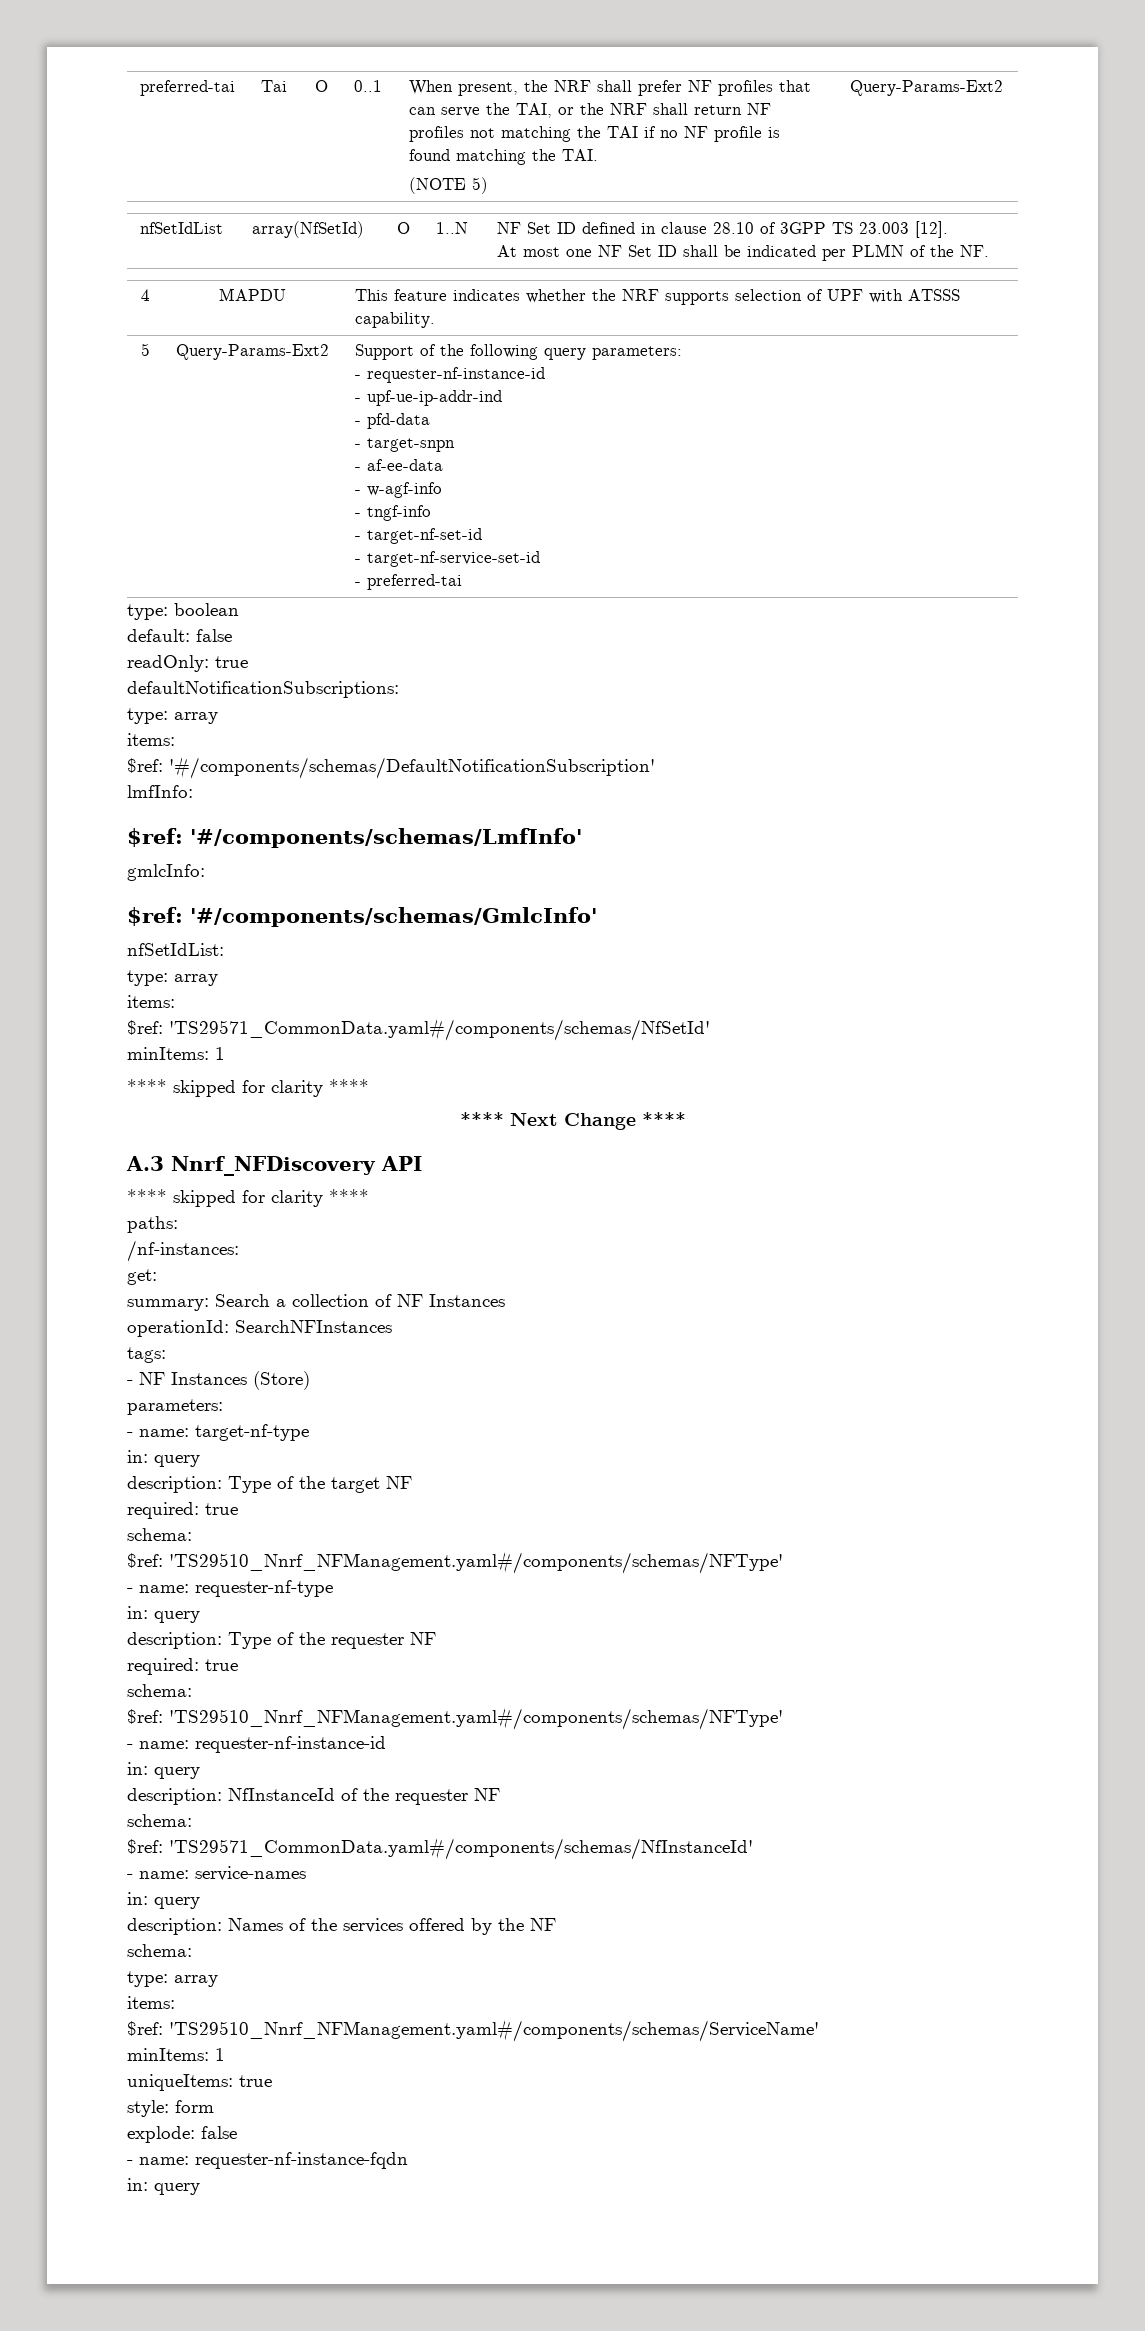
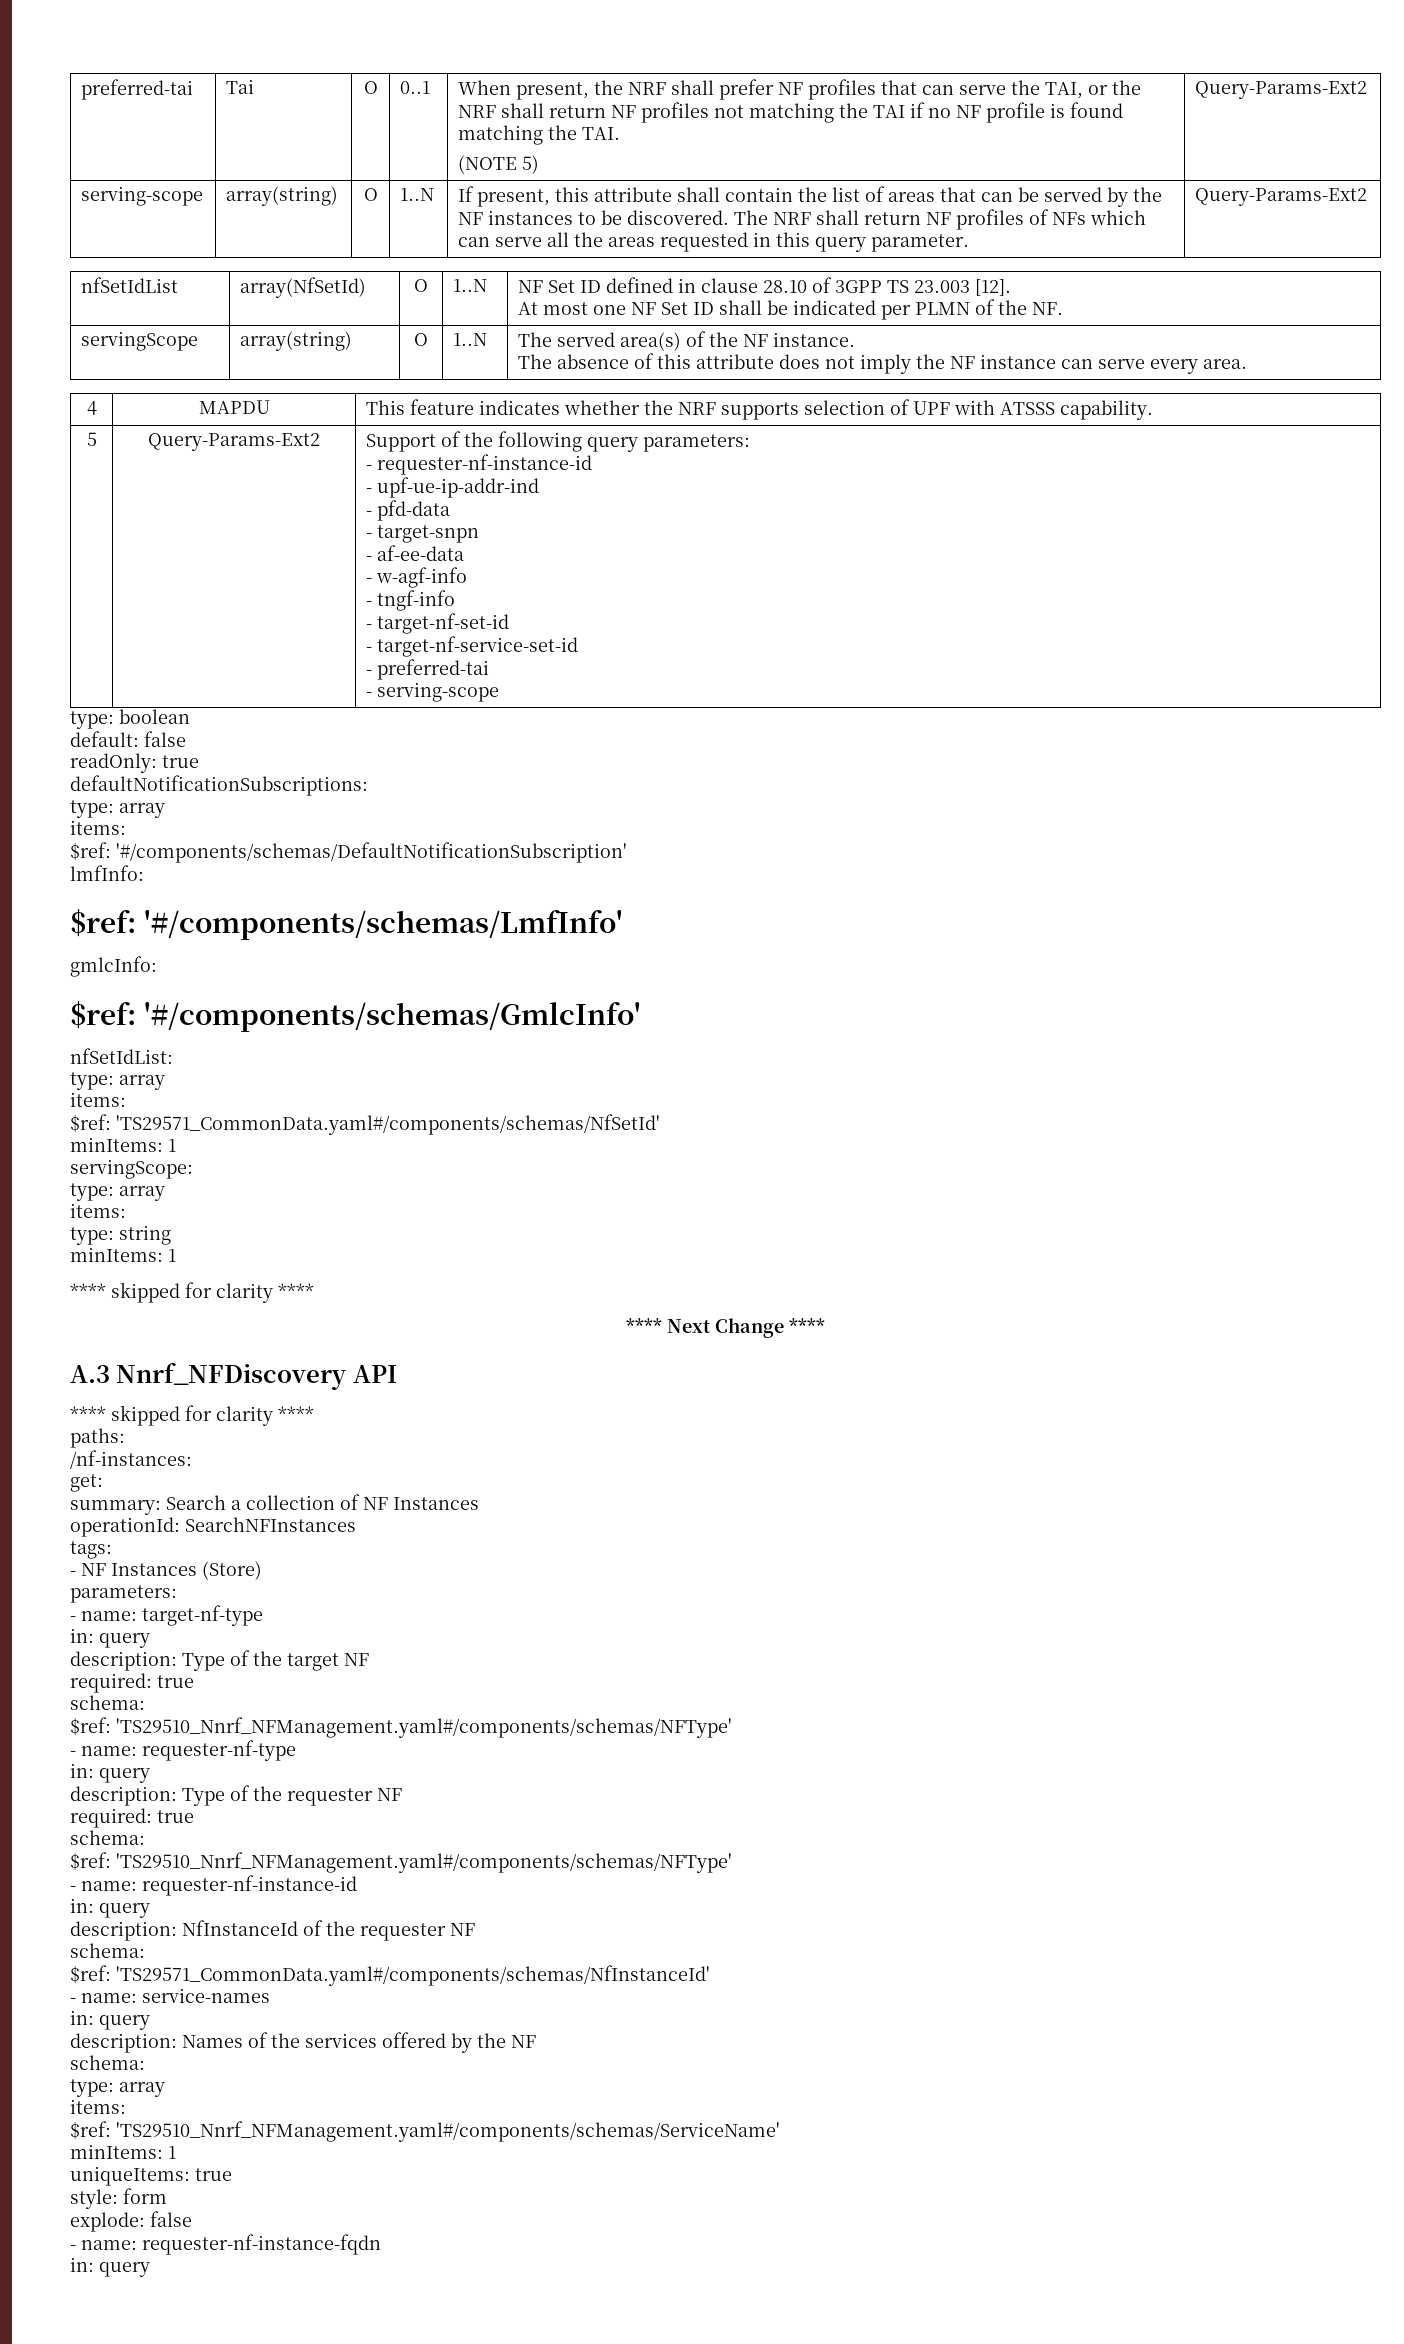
(1003, 88) none -> [81,186,204,206] [226,186,339,206] [363,188,378,201] [400,188,435,201] [458,186,1163,207] [458,209,1147,230] [458,232,970,252] [1195,188,1368,206] // serving-scope | array(string) | O | 1..N | If present, this attribute shall contain the list of areas that can be served by the NF instances to be discovered. The NRF shall return NF profiles of NFs which can serve all the areas requested in this query parameter. | Query-Params-Ext2
(989, 251) none -> [81,331,199,351] [240,331,353,351] [414,333,428,346] [453,333,488,346] [518,331,856,351] [518,353,1248,374] // servingScope | array(string) | O | 1..N | The served area(s) of the NF instance. // The absence of this attribute does not imply the NF instance can serve every area.
(462, 582) none -> [366,682,500,702] // - serving-scope
(225, 1053) none -> [70,1159,193,1179] [70,1183,165,1201] [70,1203,126,1218] [70,1225,171,1245] [70,1247,176,1262] // servingScope: // type: array // items: // type: string // minItems: 1

